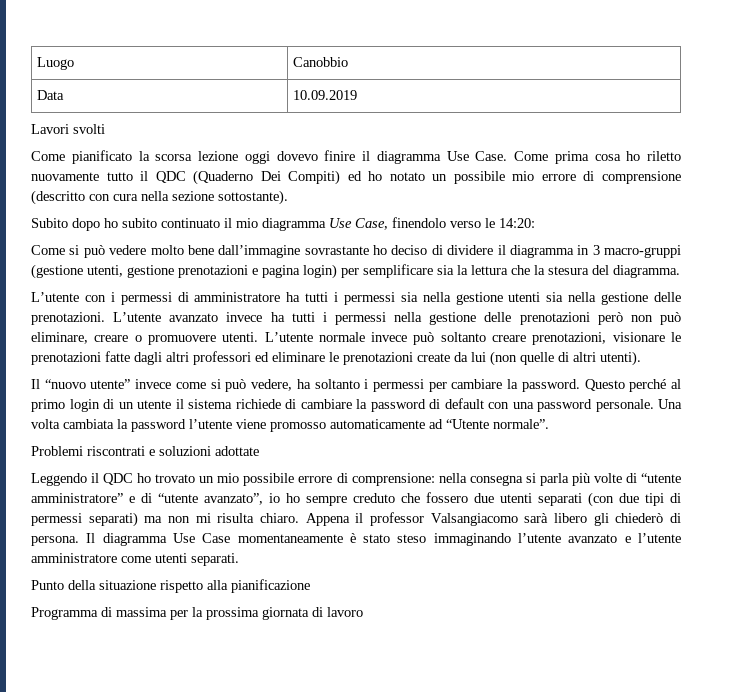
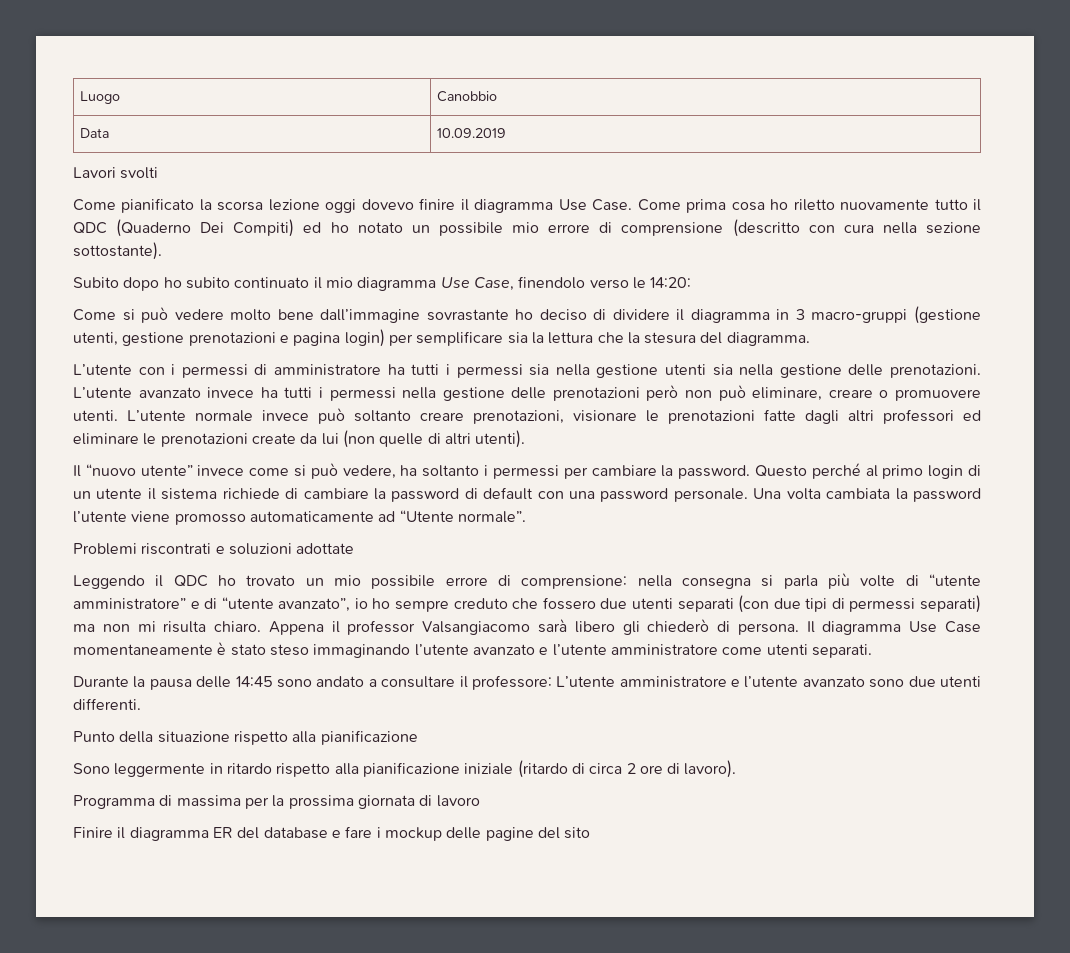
(239, 559) none -> [73,675,982,690] [73,698,141,710] // Durante la pausa delle 14:45 sono andato a consultare il professore: L’utente amministratore e l’utente avanzato sono due utenti differenti.
(310, 586) none -> [73,760,737,778] // Sono leggermente in ritardo rispetto alla pianificazione iniziale (ritardo di circa 2 ore di lavoro).
(363, 612) none -> [73,826,591,841] // Finire il diagramma ER del database e fare i mockup delle pagine del sito

